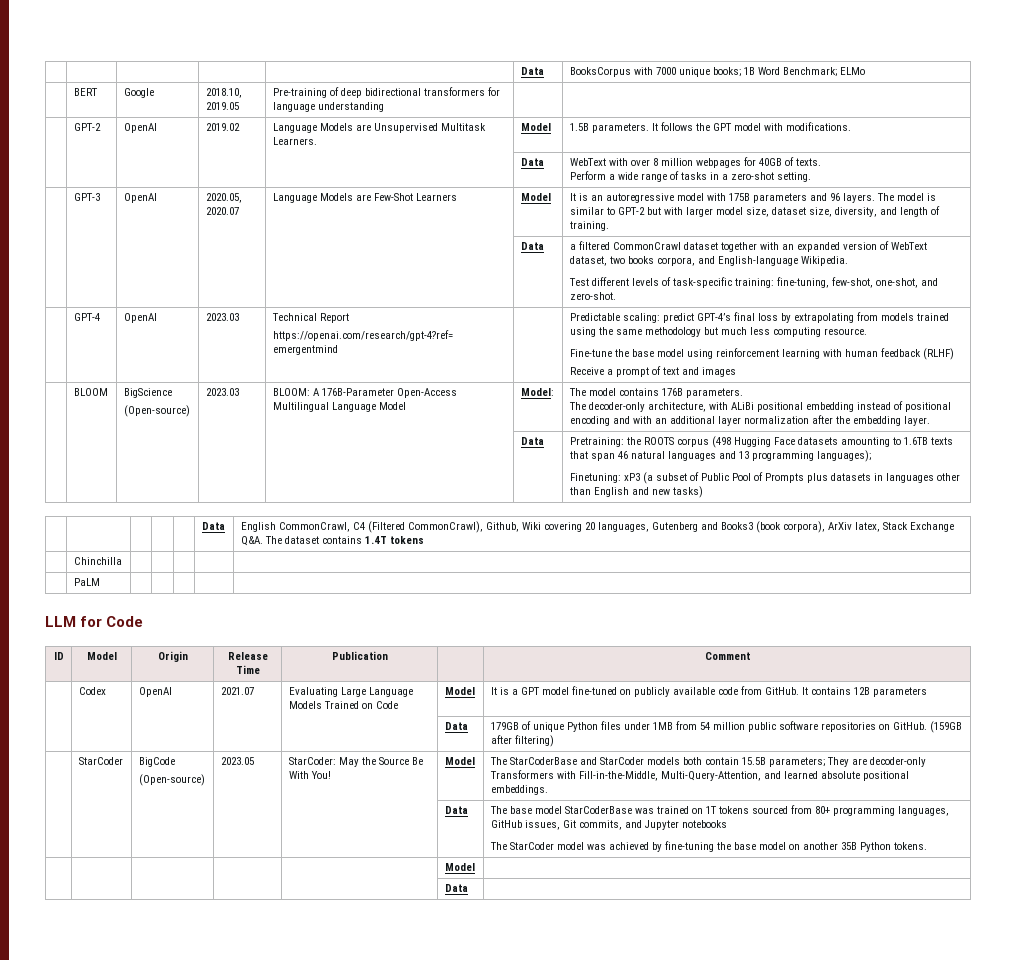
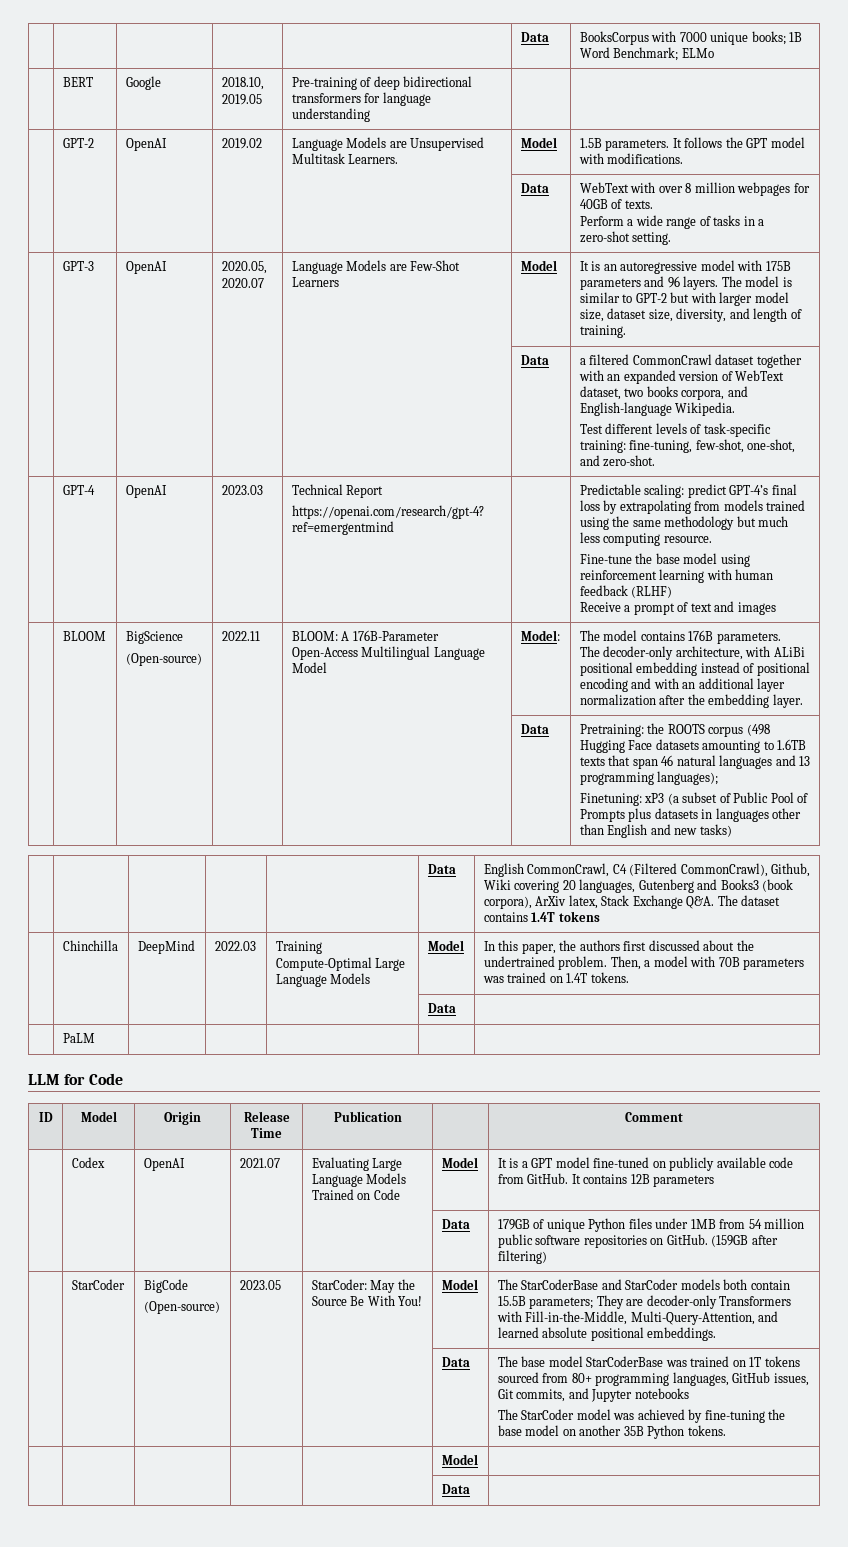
[205,388,239,396] 2023.03 -> [221,631,260,641] 2022.11
(122, 561) | | | -> [137,940,195,954] [214,941,256,951] [275,941,322,954] [275,957,406,971] [275,973,371,987] [427,940,464,951] [483,940,754,954] [483,956,805,970] [482,972,629,983] [427,1003,456,1013] DeepMind | 2022.03 | Training Compute-Optimal Large Language Models | Model | In this paper, the authors first discussed about the undertrained problem. Then, a model with 70B parameters was trained on 1.4T tokens. // | | | | | Data

